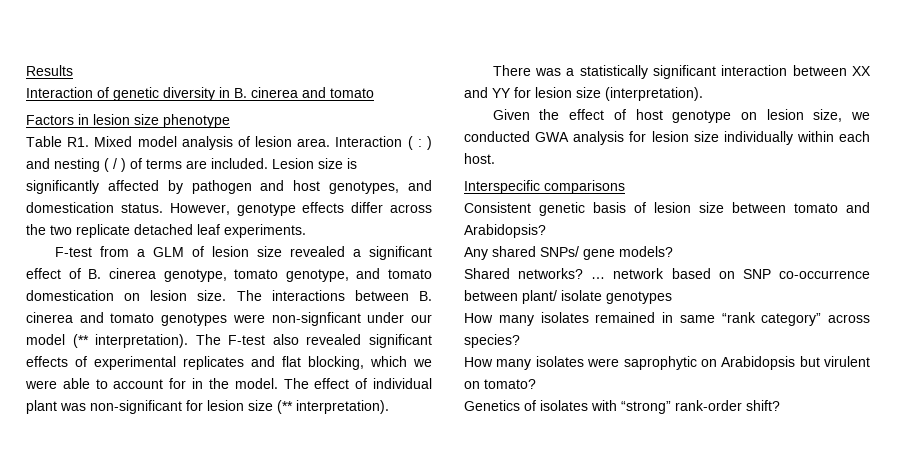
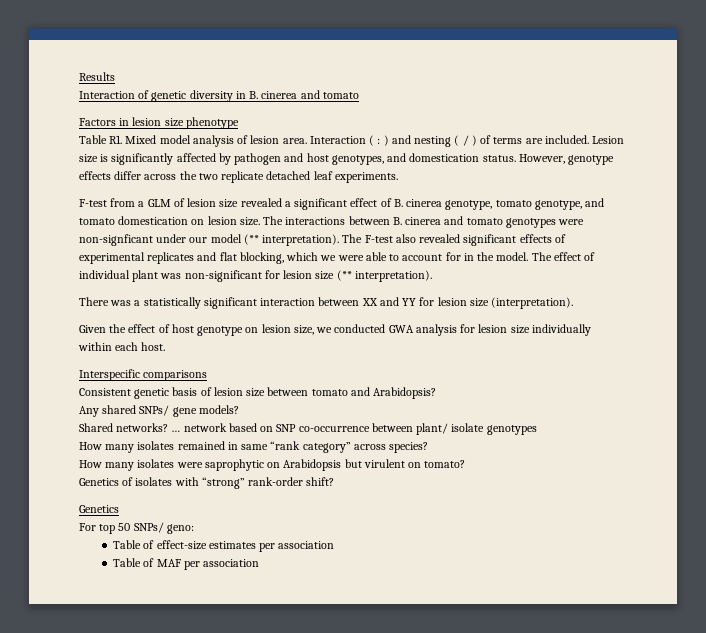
(780, 405) none -> [79,505,119,513] [79,522,194,534] [113,540,335,552] [113,558,259,570] // Genetics // For top 50 SNPs/ geno: // Table of effect-size estimates per association // Table of MAF per association

